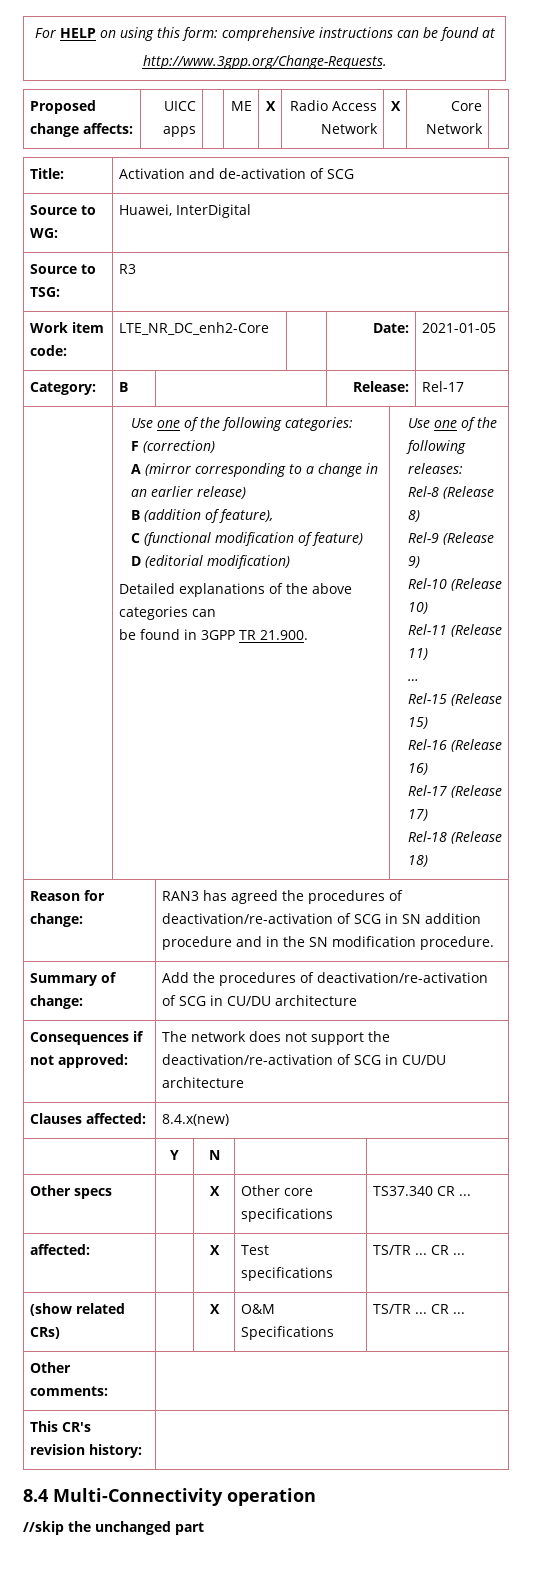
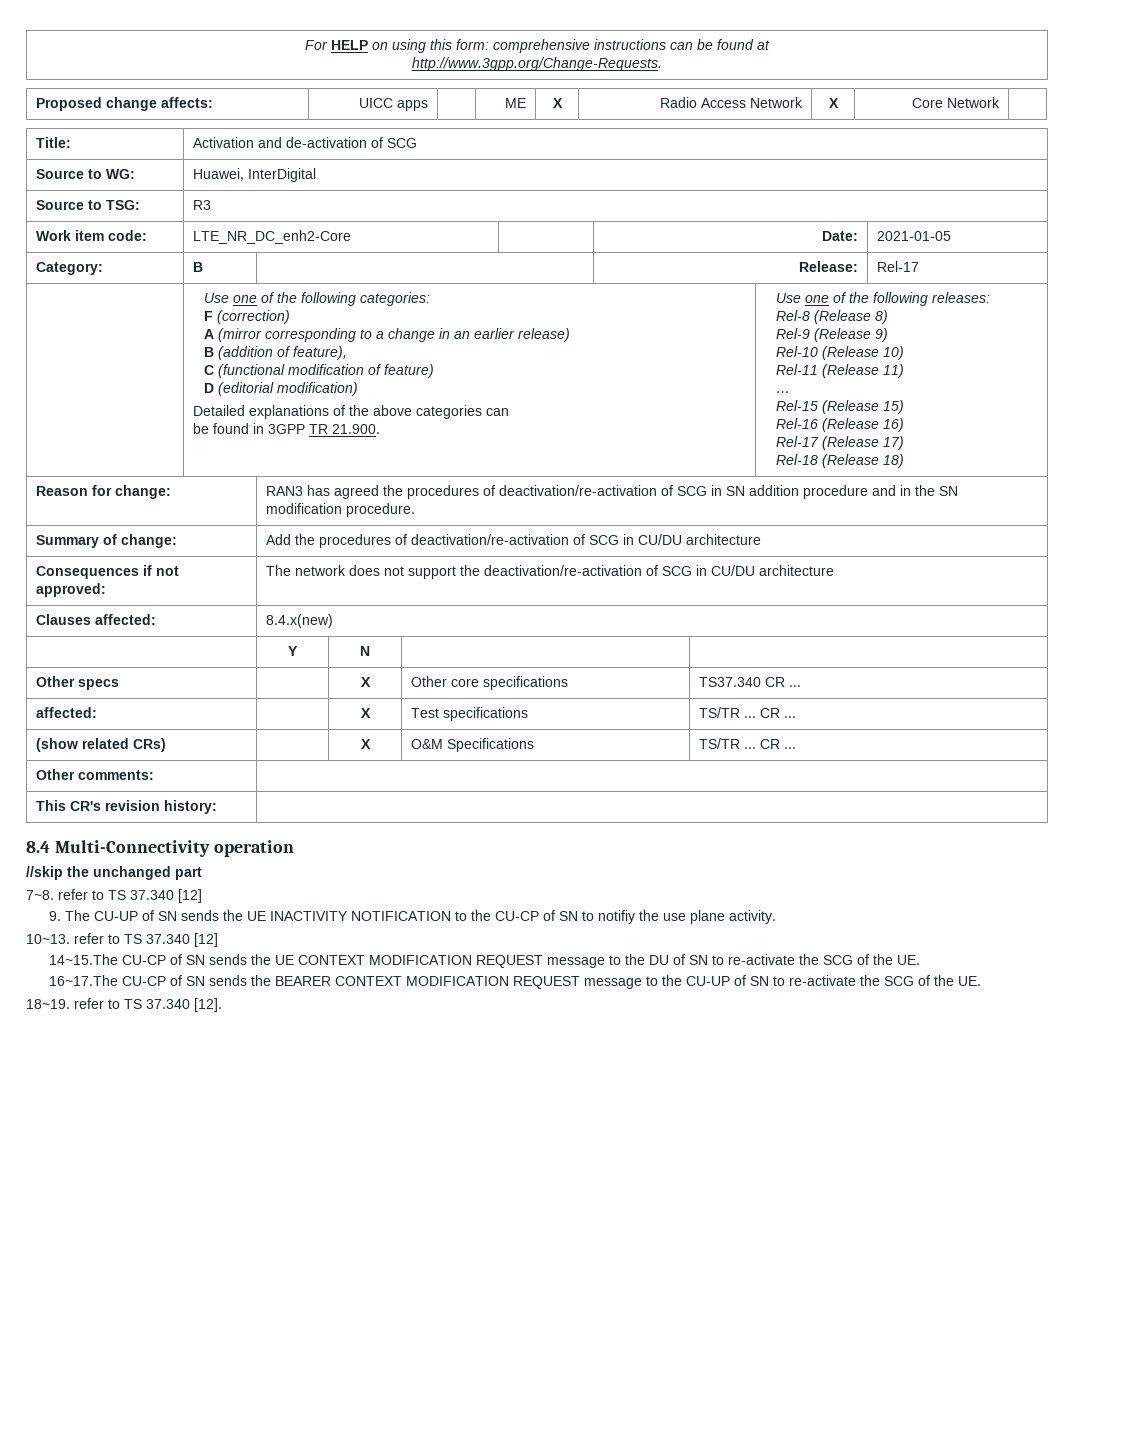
(204, 1528) none -> [26,889,202,903] [49,910,777,924] [26,933,218,947] [49,954,921,968] [49,975,982,989] [26,998,222,1012] // 7~8. refer to TS 37.340 [12] // 9. The CU-UP of SN sends the UE INACTIVITY NOTIFICATION to the CU-CP of SN to notifiy the use plane activity. // 10~13. refer to TS 37.340 [12] // 14~15.The CU-CP of SN sends the UE CONTEXT MODIFICATION REQUEST message to the DU of SN to re-activate the SCG of the UE. // 16~17.The CU-CP of SN sends the BEARER CONTEXT MODIFICATION REQUEST message to the CU-UP of SN to re-activate the SCG of the UE. // 18~19. refer to TS 37.340 [12].

